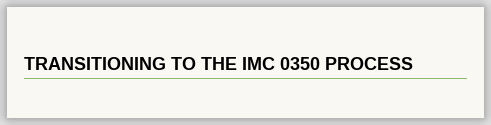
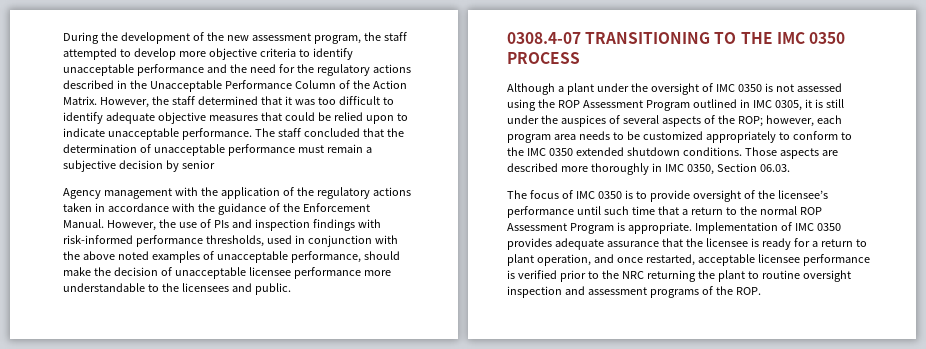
(24, 63) none -> [62,32,407,44] [62,48,353,60] [62,64,411,76] [62,80,407,92] [62,96,394,108] [62,112,408,124] [62,128,404,140] [62,144,372,156] [62,160,215,172] [62,187,411,199] [62,203,370,215] [62,219,381,231] [62,235,398,247] [62,251,400,263] [62,267,391,279] [62,283,291,295] [507,32,581,44] During the development of the new assessment program, the staff attempted to develop more objective criteria to identify unacceptable performance and the need for the regulatory actions described in the Unacceptable Performance Column of the Action Matrix. However, the staff determined that it was too difficult to identify adequate objective measures that could be relied upon to indicate unacceptable performance. The staff concluded that the determination of unacceptable performance must remain a subjective decision by senior // Agency management with the application of the regulatory actions taken in accordance with the guidance of the Enforcement Manual. However, the use of PIs and inspection findings with risk-informed performance thresholds, used in conjunction with the above noted examples of unacceptable performance, should make the decision of unacceptable licensee performance more understandable to the licensees and public. // 0308.4-07
(413, 63) none -> [507,83,842,95] [507,99,844,111] [507,115,842,127] [507,131,852,143] [507,147,838,159] [507,163,790,175] [507,190,828,202] [507,206,822,218] [507,222,841,234] [507,238,867,250] [507,254,870,266] [507,270,851,282] [507,286,761,298] // Although a plant under the oversight of IMC 0350 is not assessed using the ROP Assessment Program outlined in IMC 0305, it is still under the auspices of several aspects of the ROP; however, each program area needs to be customized appropriately to conform to the IMC 0350 extended shutdown conditions. Those aspects are described more thoroughly in IMC 0350, Section 06.03. // The focus of IMC 0350 is to provide oversight of the licensee’s performance until such time that a return to the normal ROP Assessment Program is appropriate. Implementation of IMC 0350 provides adequate assurance that the licensee is ready for a return to plant operation, and once restarted, acceptable licensee performance is verified prior to the NRC returning the plant to routine oversight inspection and assessment programs of the ROP.

